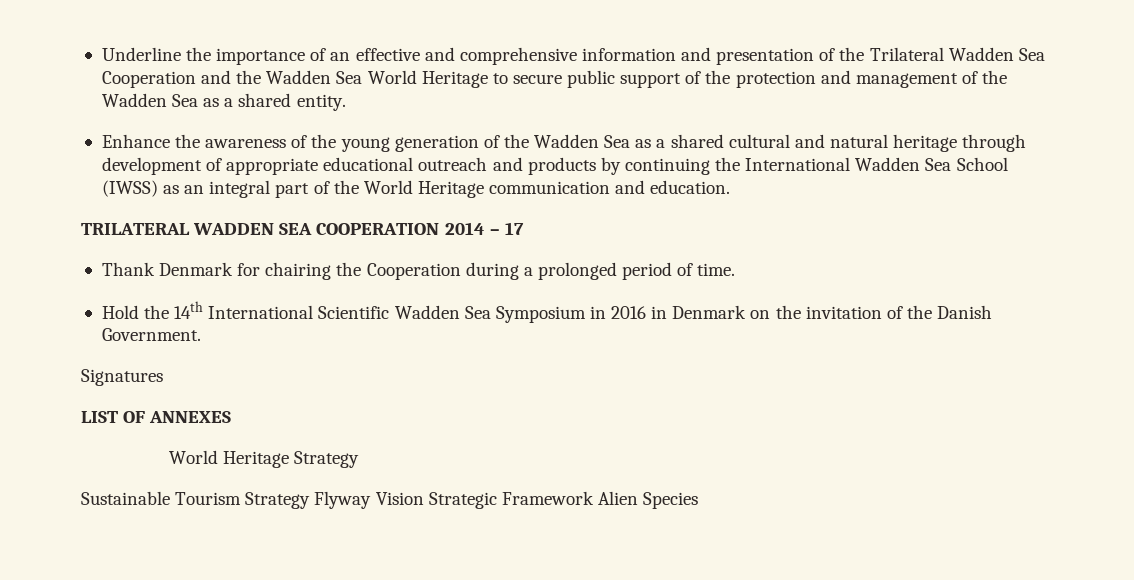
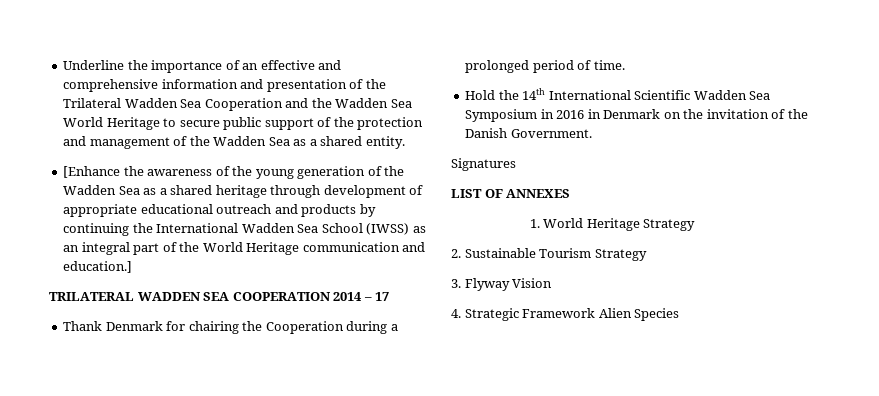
[101,134,170,148] Enhance -> [63,166,121,178] [Enhance
[728,134,888,148] cultural and natural -> (213, 190) none
[650,180,731,194] education. -> [63,261,133,273] education.]
(232, 417) none -> [529,219,540,228] 1.
(360, 459) none -> [451,249,461,258] 2.
(311, 500) none -> [451,279,461,288] // 3.
(424, 498) none -> [451,309,461,318] // 4.

